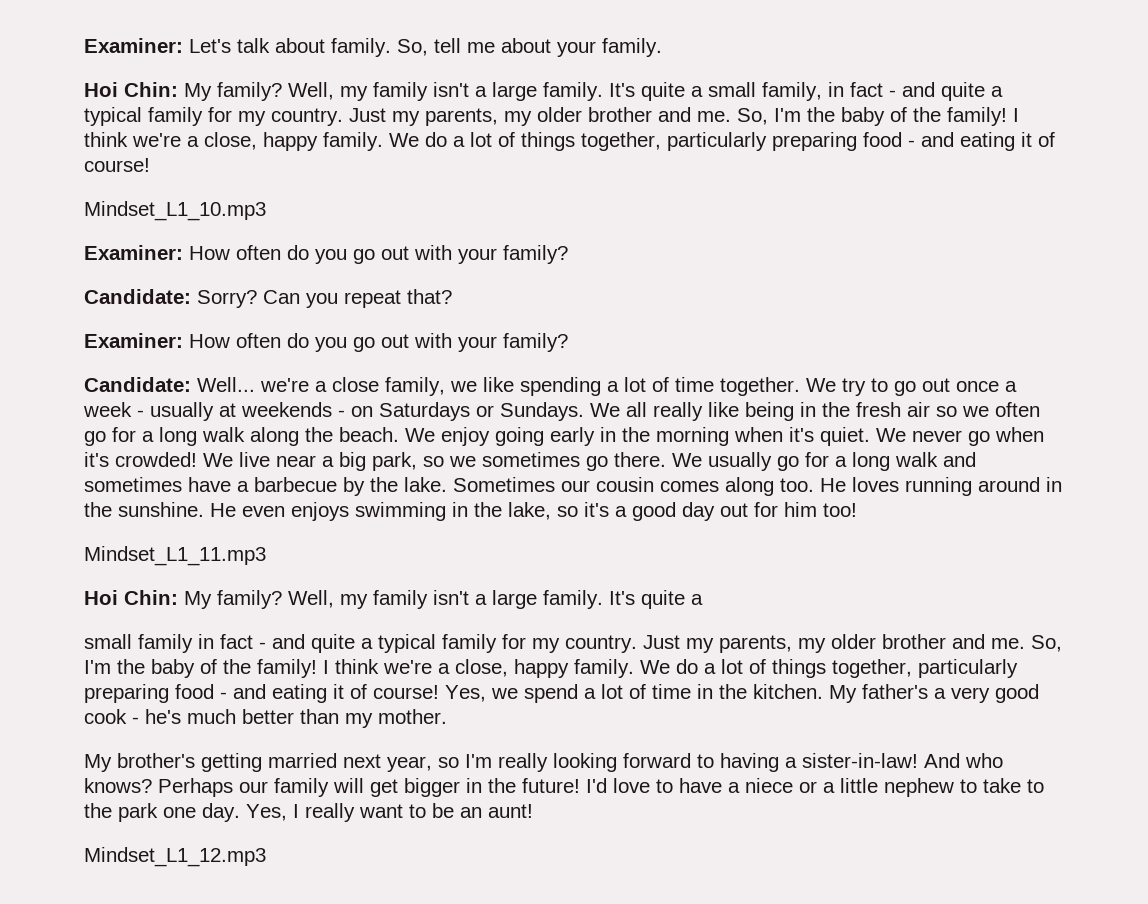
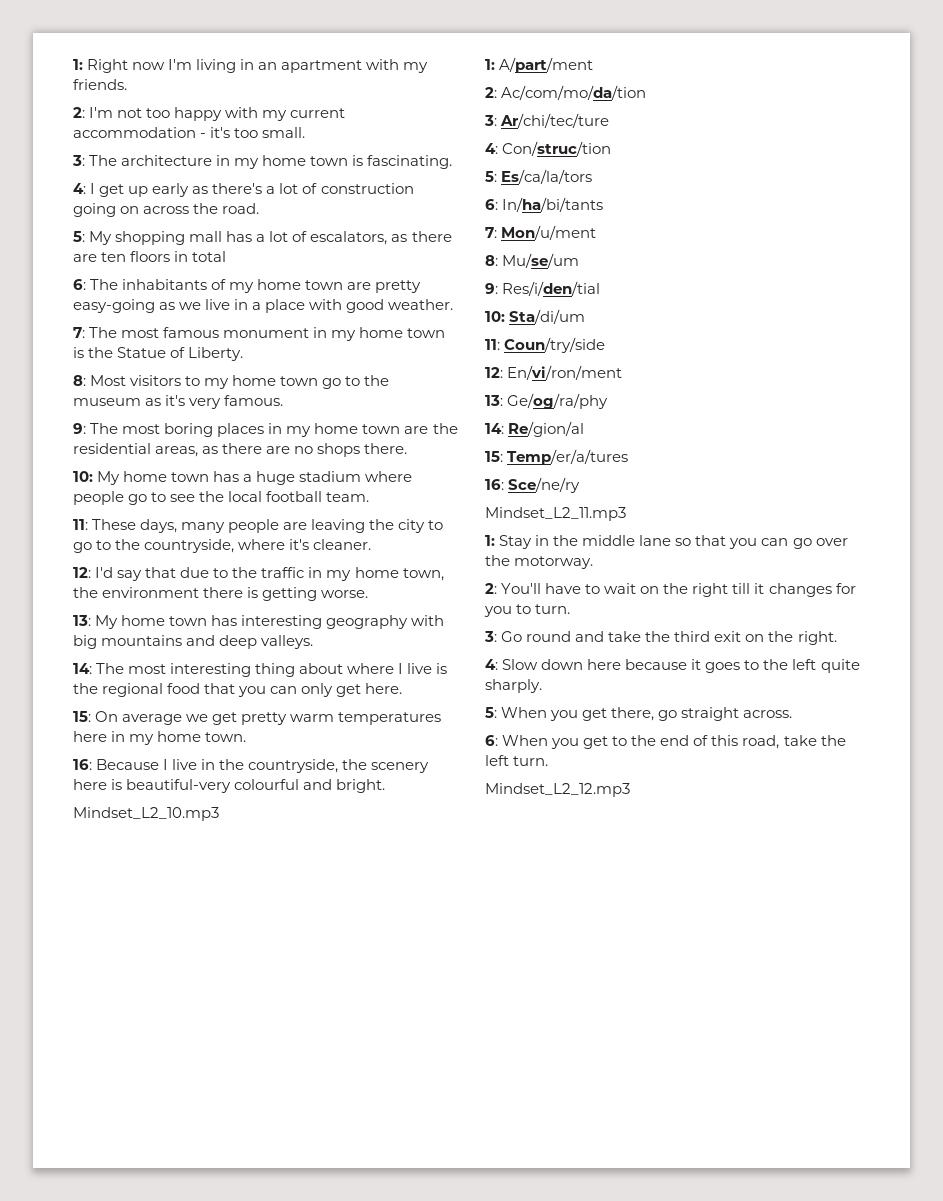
[84,38,662,57] [84,82,1003,101] [84,107,1019,126] [84,132,1055,151] [84,158,150,172] [84,201,266,221] [84,245,568,264] [84,289,452,308] [84,333,568,352] [84,377,1017,396] [83,402,1040,421] [84,427,1044,446] [84,452,976,471] [84,477,1062,496] [84,502,857,521] [84,546,266,566] [84,590,703,609] [84,634,1062,653] [84,659,1018,678] [84,684,1039,703] [84,709,447,728] [84,753,1003,772] [84,778,1044,797] [84,803,533,822] [84,847,266,867] Examiner: Let's talk about family. So, tell me about your family. // Hoi Chin: My family? Well, my family isn't a large family. It's quite a small family, in fact - and quite a typical family for my country. Just my parents, my older brother and me. So, I'm the baby of the family! I think we're a close, happy family. We do a lot of things together, particularly preparing food - and eating it of course! // Mindset_L1_10.mp3 // Examiner: How often do you go out with your family? // Candidate: Sorry? Can you repeat that? // Examiner: How often do you go out with your family? // Candidate: Well... we're a close family, we like spending a lot of time together. We try to go out once a week - usually at weekends - on Saturdays or Sundays. We all really like being in the fresh air so we often go for a long walk along the beach. We enjoy going early in the morning when it's quiet. We never go when it's crowded! We live near a big park, so we sometimes go there. We usually go for a long walk and sometimes have a barbecue by the lake. Sometimes our cousin comes along too. He loves running around in the sunshine. He even enjoys swimming in the lake, so it's a good day out for him too! // Mindset_L1_11.mp3 // Hoi Chin: My family? Well, my family isn't a large family. It's quite a // small family in fact - and quite a typical family for my country. Just my parents, my older brother and me. So, I'm the baby of the family! I think we're a close, happy family. We do a lot of things together, particularly preparing food - and eating it of course! Yes, we spend a lot of time in the kitchen. My father's a very good cook - he's much better than my mother. // My brother's getting married next year, so I'm really looking forward to having a sister-in-law! And who knows? Perhaps our family will get bigger in the future! I'd love to have a niece or a little nephew to take to the park one day. Yes, I really want to be an aunt! // Mindset_L1_12.mp3 -> [73,59,429,73] [73,79,127,90] [73,107,346,121] [73,127,306,138] [72,155,453,169] [73,183,414,197] [73,203,260,217] [73,231,452,245] [73,251,227,262] [73,279,422,293] [73,299,454,313] [73,327,446,341] [73,347,244,361] [73,375,390,389] [73,395,284,409] [73,423,458,437] [73,443,408,457] [73,471,413,485] [73,491,370,505] [73,519,444,533] [73,539,372,553] [73,567,444,581] [73,587,369,601] [73,615,445,629] [73,635,314,649] [73,663,448,677] [73,683,403,697] [73,711,442,725] [73,731,247,745] [73,759,430,773] [73,779,386,793] [73,807,219,821] [485,57,594,73] [485,85,647,100] [484,113,610,128] [485,141,612,156] [485,169,593,184] [485,197,604,212] [485,225,597,240] [485,253,580,268] [485,281,601,296] [485,309,586,324] [485,337,606,353] [485,365,623,380] [485,393,609,409] [485,421,585,437] [485,449,629,465] [485,477,581,493] [485,507,626,521] [485,535,848,549] [485,555,594,569] [485,583,856,597] [484,604,571,617] [484,631,837,645] [485,659,860,673] [485,679,542,693] [485,707,793,721] [485,735,846,749] [485,755,549,766] [485,783,630,797] 1: Right now I'm living in an apartment with my friends. // 2: I'm not too happy with my current accommodation - it's too small. // 3: The architecture in my home town is fascinating. // 4: I get up early as there's a lot of construction going on across the road. // 5: My shopping mall has a lot of escalators, as there are ten floors in total // 6: The inhabitants of my home town are pretty easy-going as we live in a place with good weather. // 7: The most famous monument in my home town is the Statue of Liberty. // 8: Most visitors to my home town go to the museum as it's very famous. // 9: The most boring places in my home town are the residential areas, as there are no shops there. // 10: My home town has a huge stadium where people go to see the local football team. // 11: These days, many people are leaving the city to go to the countryside, where it's cleaner. // 12: I'd say that due to the traffic in my home town, the environment there is getting worse. // 13: My home town has interesting geography with big mountains and deep valleys. // 14: The most interesting thing about where I live is the regional food that you can only get here. // 15: On average we get pretty warm temperatures here in my home town. // 16: Because I live in the countryside, the scenery here is beautiful-very colourful and bright. // Mindset_L2_10.mp3 // 1: A/part/ment // 2: Ac/com/mo/da/tion // 3: Ar/chi/tec/ture // 4: Con/struc/tion // 5: Es/ca/la/tors // 6: In/ha/bi/tants // 7: Mon/u/ment // 8: Mu/se/um // 9: Res/i/den/tial // 10: Sta/di/um // 11: Coun/try/side // 12: En/vi/ron/ment // 13: Ge/og/ra/phy // 14: Re/gion/al // 15: Temp/er/a/tures // 16: Sce/ne/ry // Mindset_L2_11.mp3 // 1: Stay in the middle lane so that you can go over the motorway. // 2: You'll have to wait on the right till it changes for you to turn. // 3: Go round and take the third exit on the right. // 4: Slow down here because it goes to the left quite sharply. // 5: When you get there, go straight across. // 6: When you get to the end of this road, take the left turn. // Mindset_L2_12.mp3

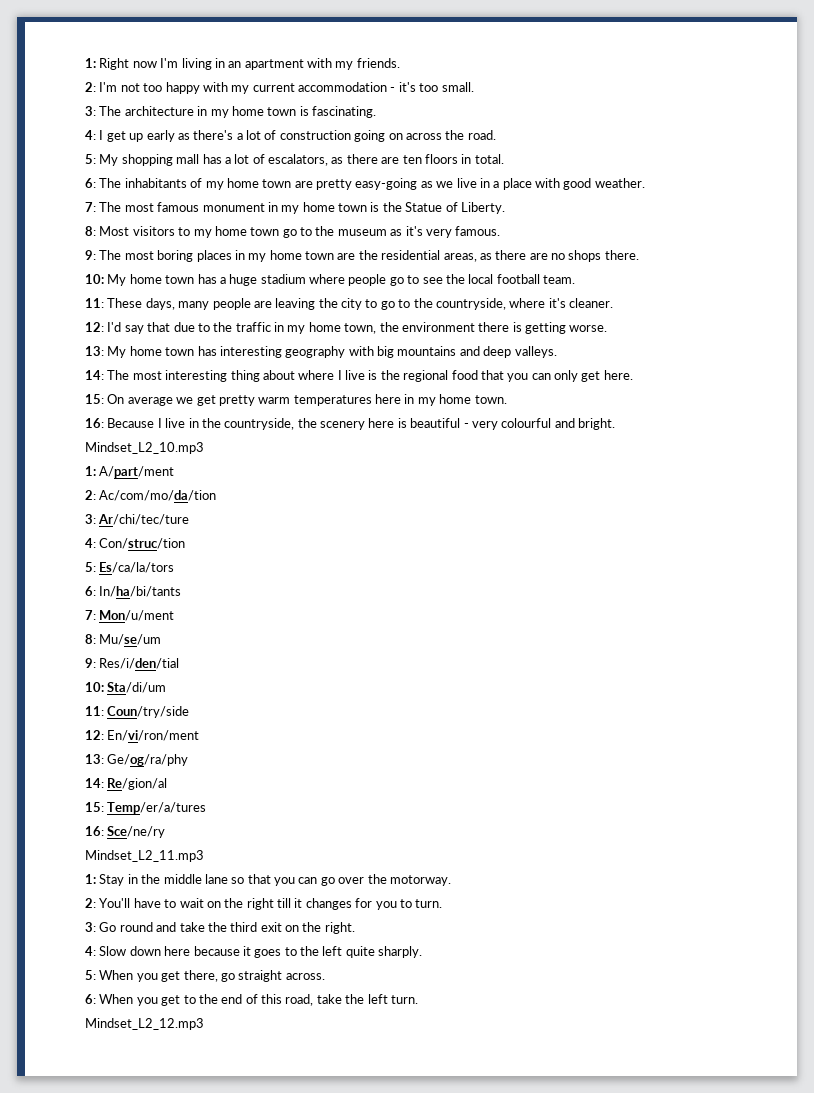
[192,251,227,262] total -> [474,154,504,164] total.
[126,779,232,793] beautiful-very -> [410,418,498,430] beautiful - very

